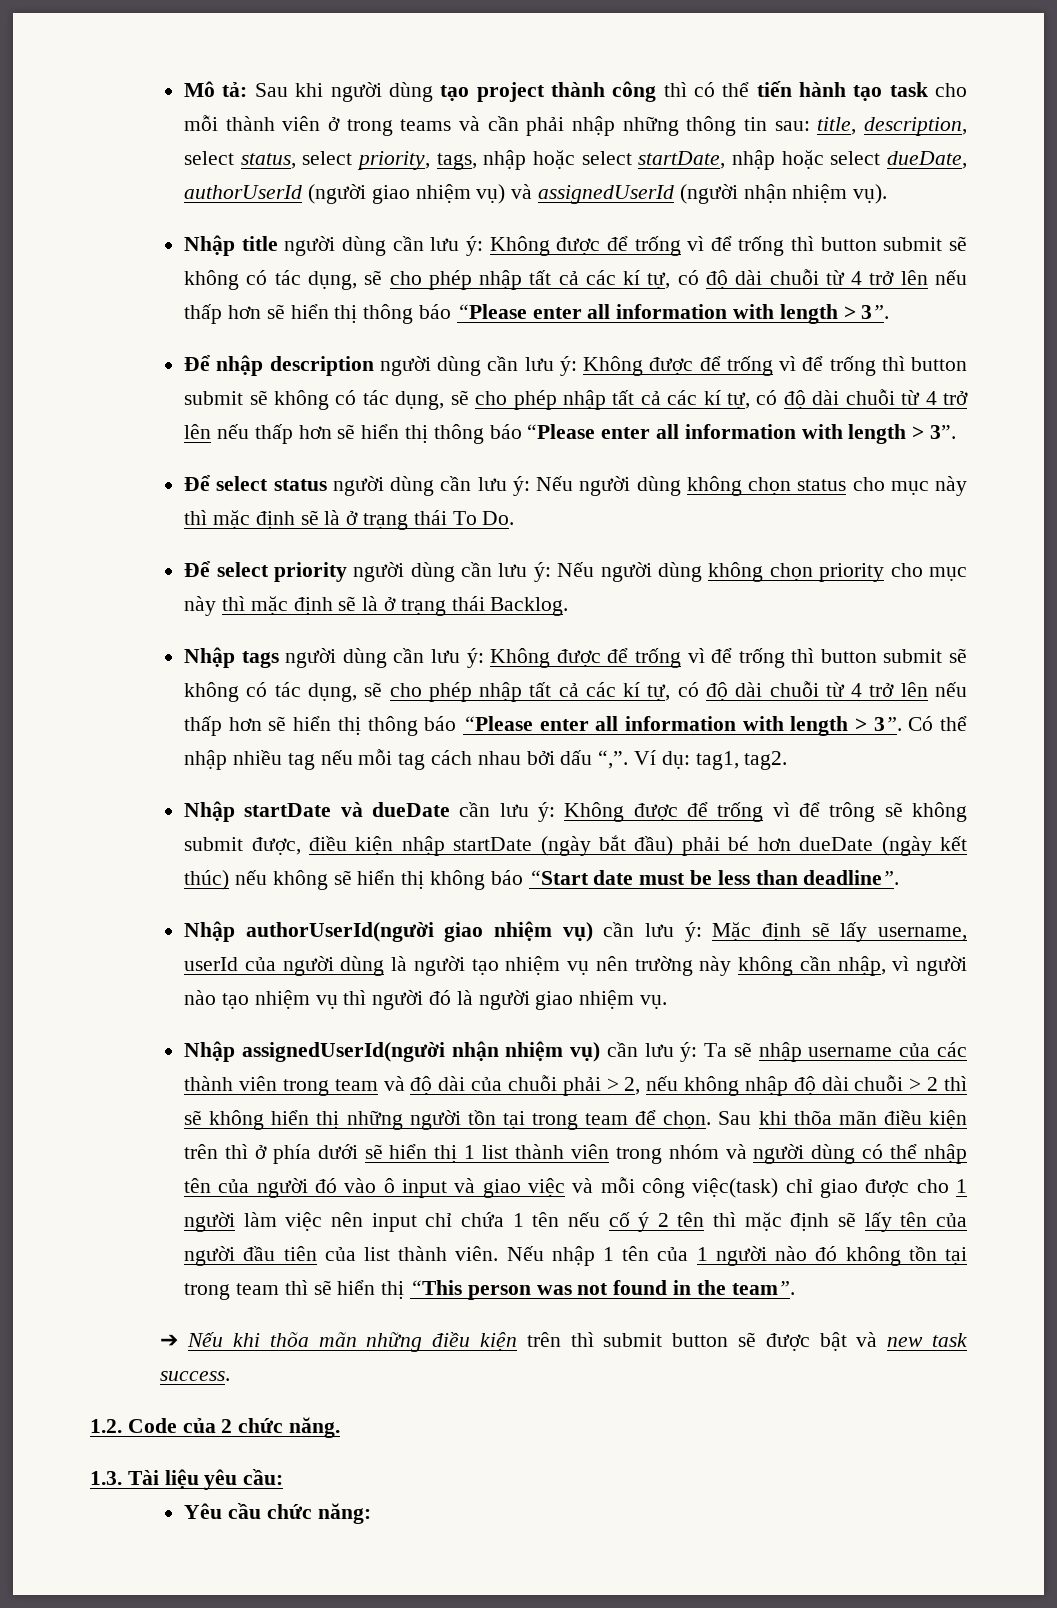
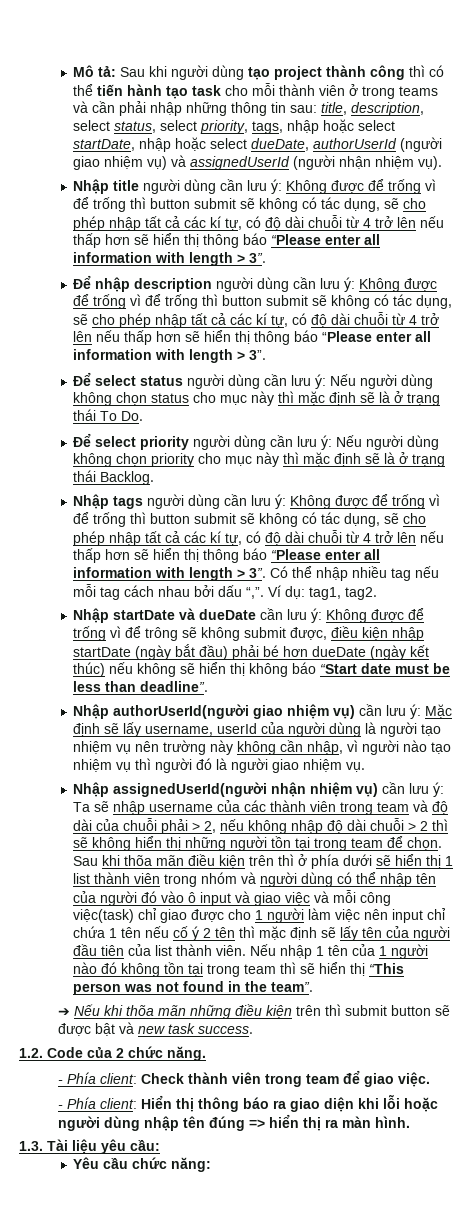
(341, 1427) none -> [57,1070,430,1087] [57,1095,438,1112] [57,1114,410,1131] // - Phía client: Check thành viên trong team để giao việc. // - Phía client: Hiển thị thông báo ra giao diện khi lỗi hoặc người dùng nhập tên đúng => hiển thị ra màn hình.

